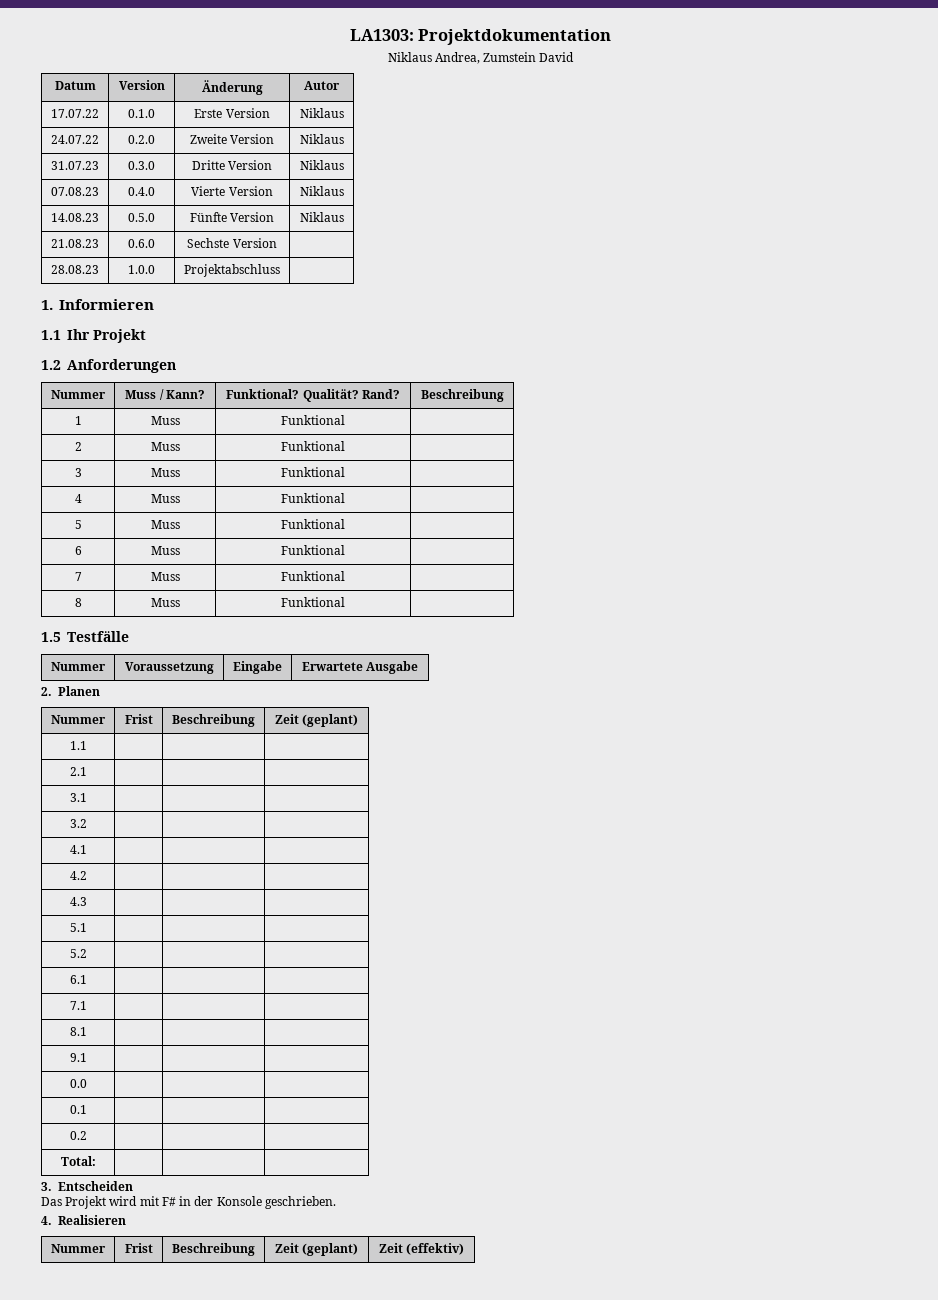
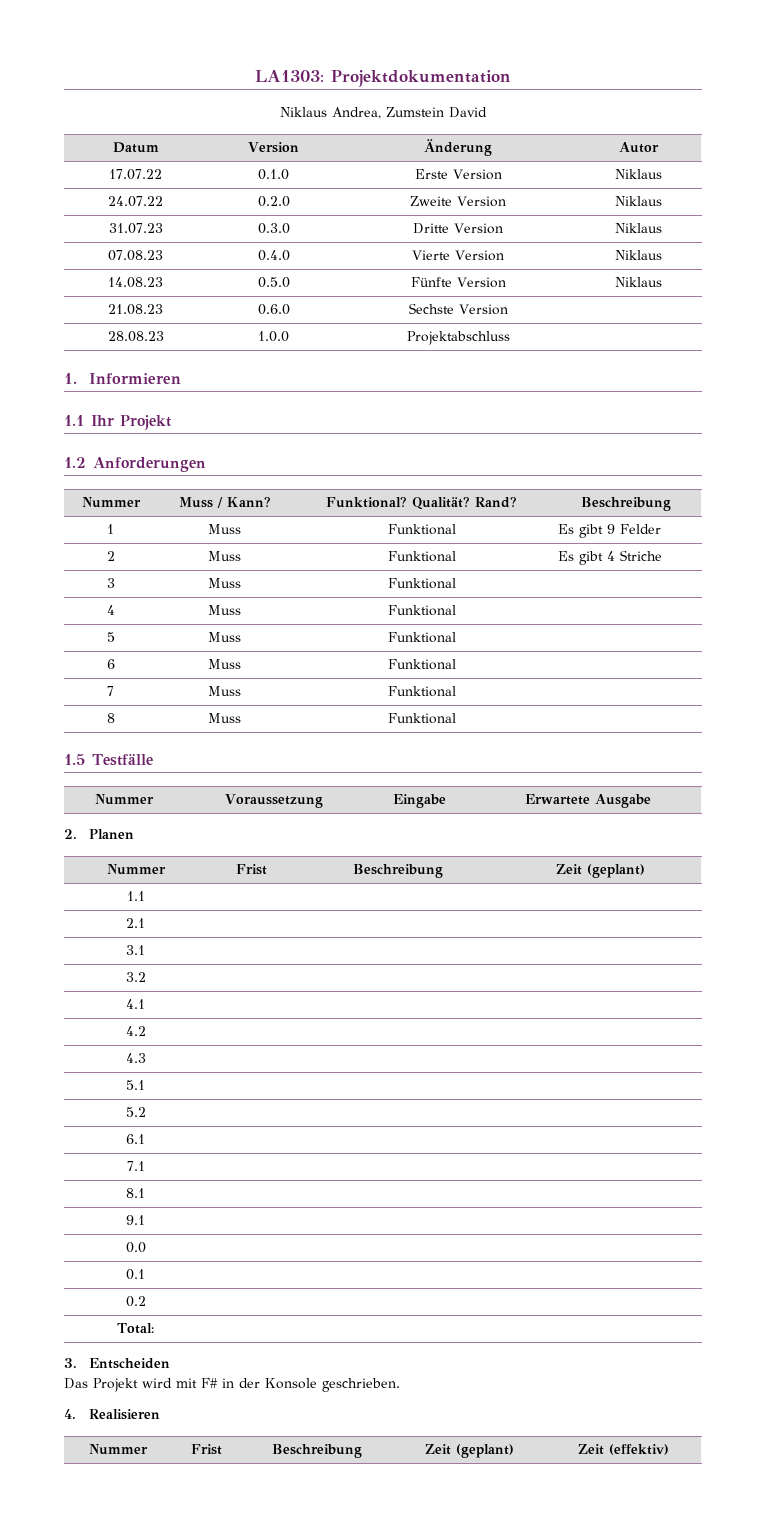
(345, 420) none -> [557,524,661,538] Es gibt 9 Felder
(345, 446) none -> [557,550,662,565] Es gibt 4 Striche

